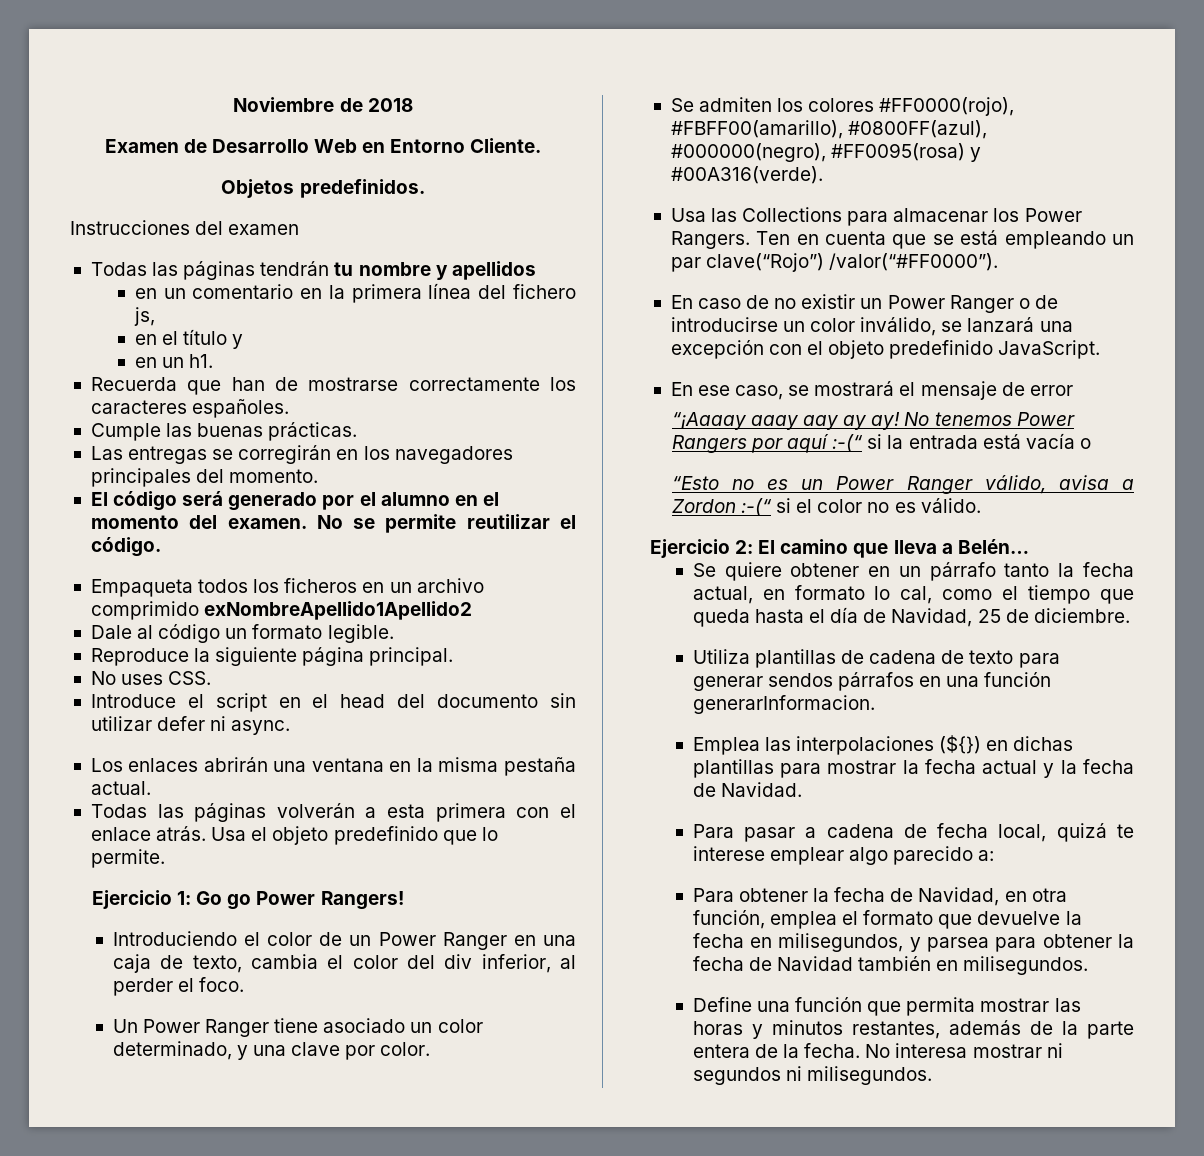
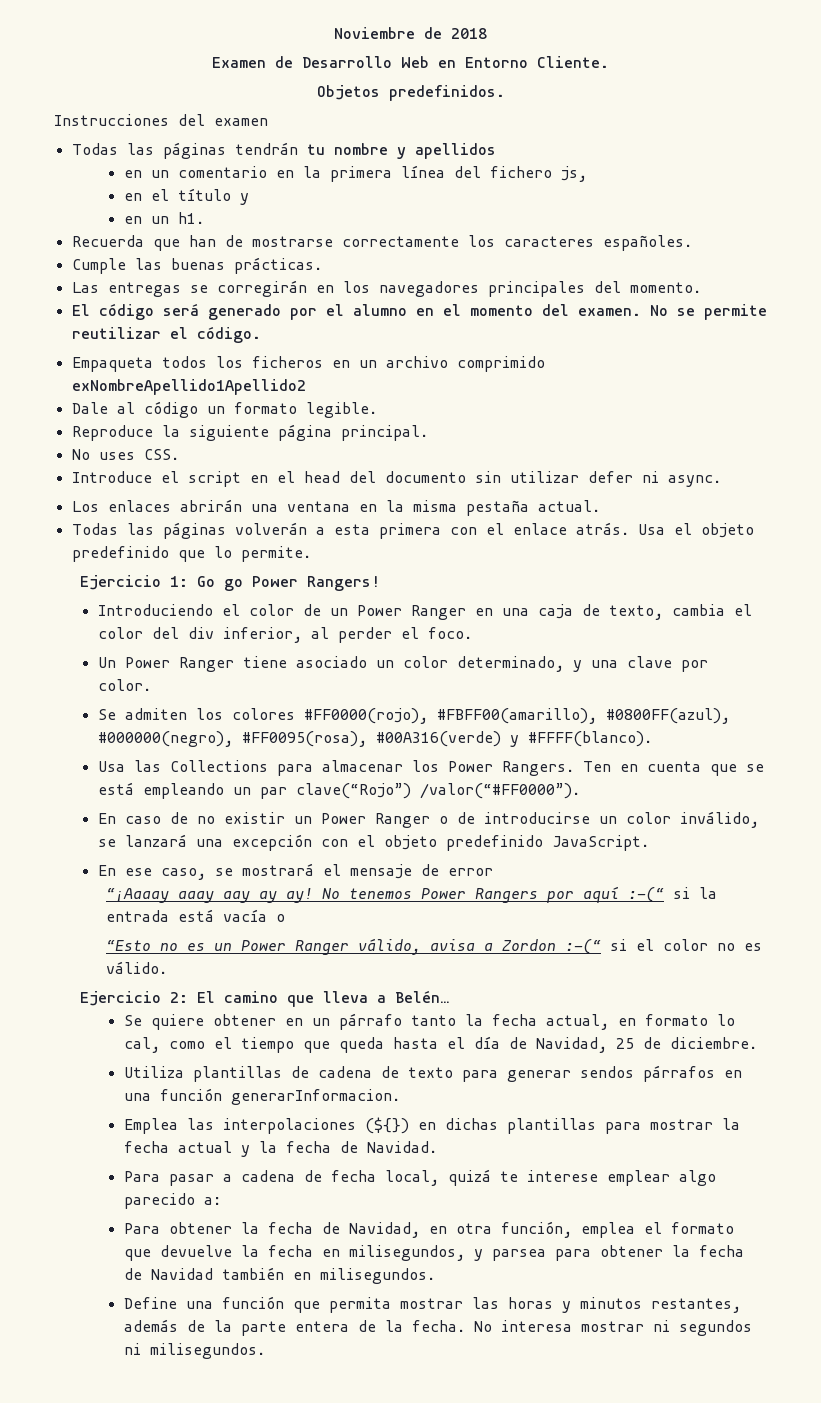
[830,143,982,162] [670,166,823,184] #FF0095(rosa) y #00A316(verde). -> [241,731,652,747] #FF0095(rosa), #00A316(verde) y #FFFF(blanco).

